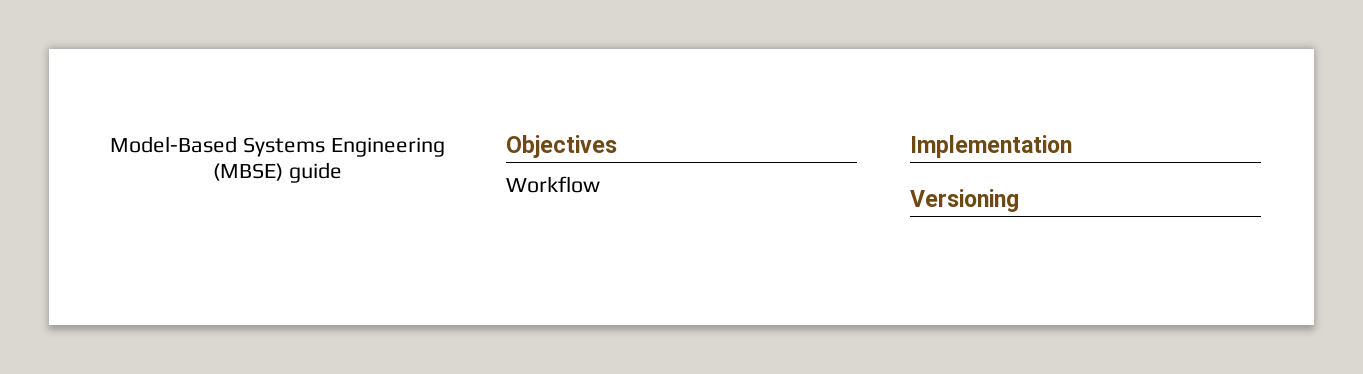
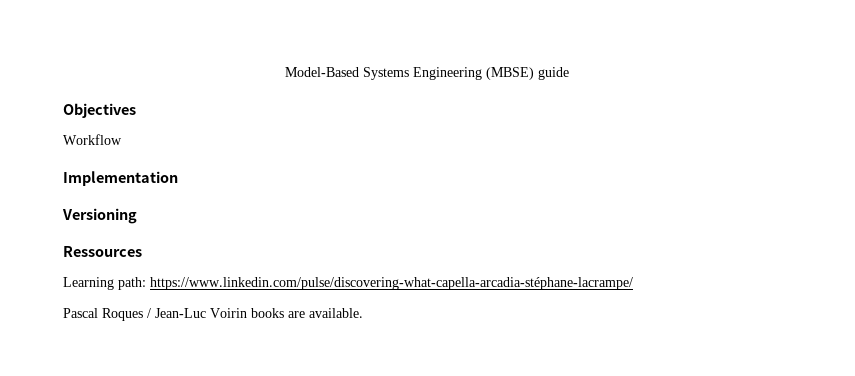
(1019, 200) none -> [63,246,142,257] [63,277,633,290] [63,308,363,321] // Ressources // Learning path: https://www.linkedin.com/pulse/discovering-what-capella-arcadia-stéphane-lacrampe/ // Pascal Roques / Jean-Luc Voirin books are available.

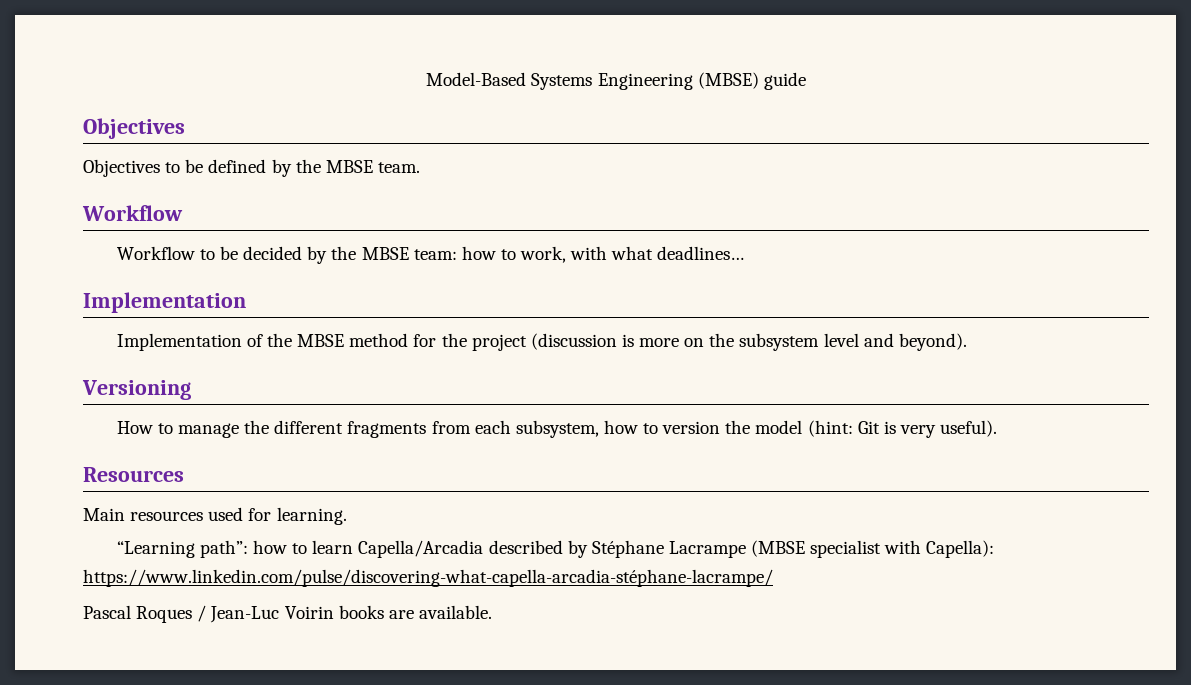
[63,134,122,145] [63,171,178,186] [62,208,137,224] [63,246,142,257] [63,277,146,290] Workflow // Implementation // Versioning // Ressources // Learning path: -> [83,159,420,177] [82,205,183,221] [116,246,745,264] [83,292,246,313] [116,333,967,351] [82,380,191,400] [116,420,998,438] [83,467,184,482] [83,507,347,525] [116,540,995,558] Objectives to be defined by the MBSE team. // Workflow // Workflow to be decided by the MBSE team: how to work, with what deadlines… // Implementation // Implementation of the MBSE method for the project (discussion is more on the subsystem level and beyond). // Versioning // How to manage the different fragments from each subsystem, how to version the model (hint: Git is very useful). // Resources // Main resources used for learning. // “Learning path”: how to learn Capella/Arcadia described by Stéphane Lacrampe (MBSE specialist with Capella):

